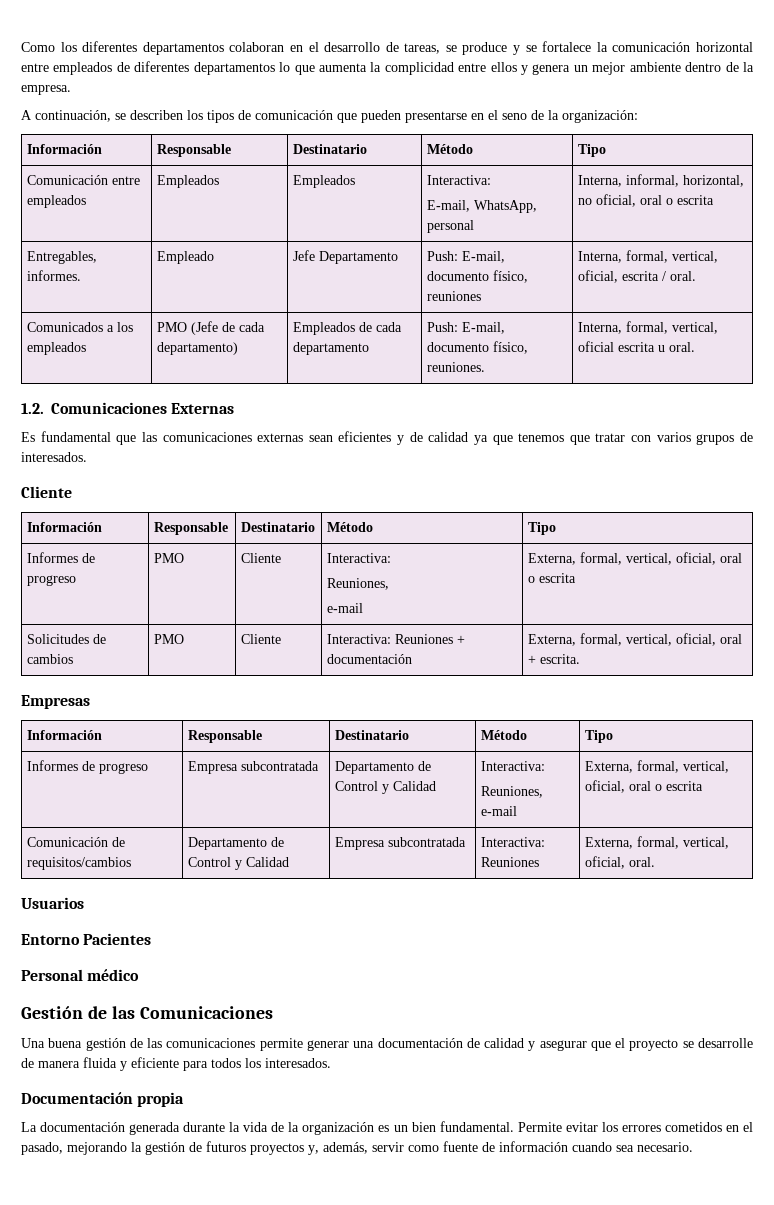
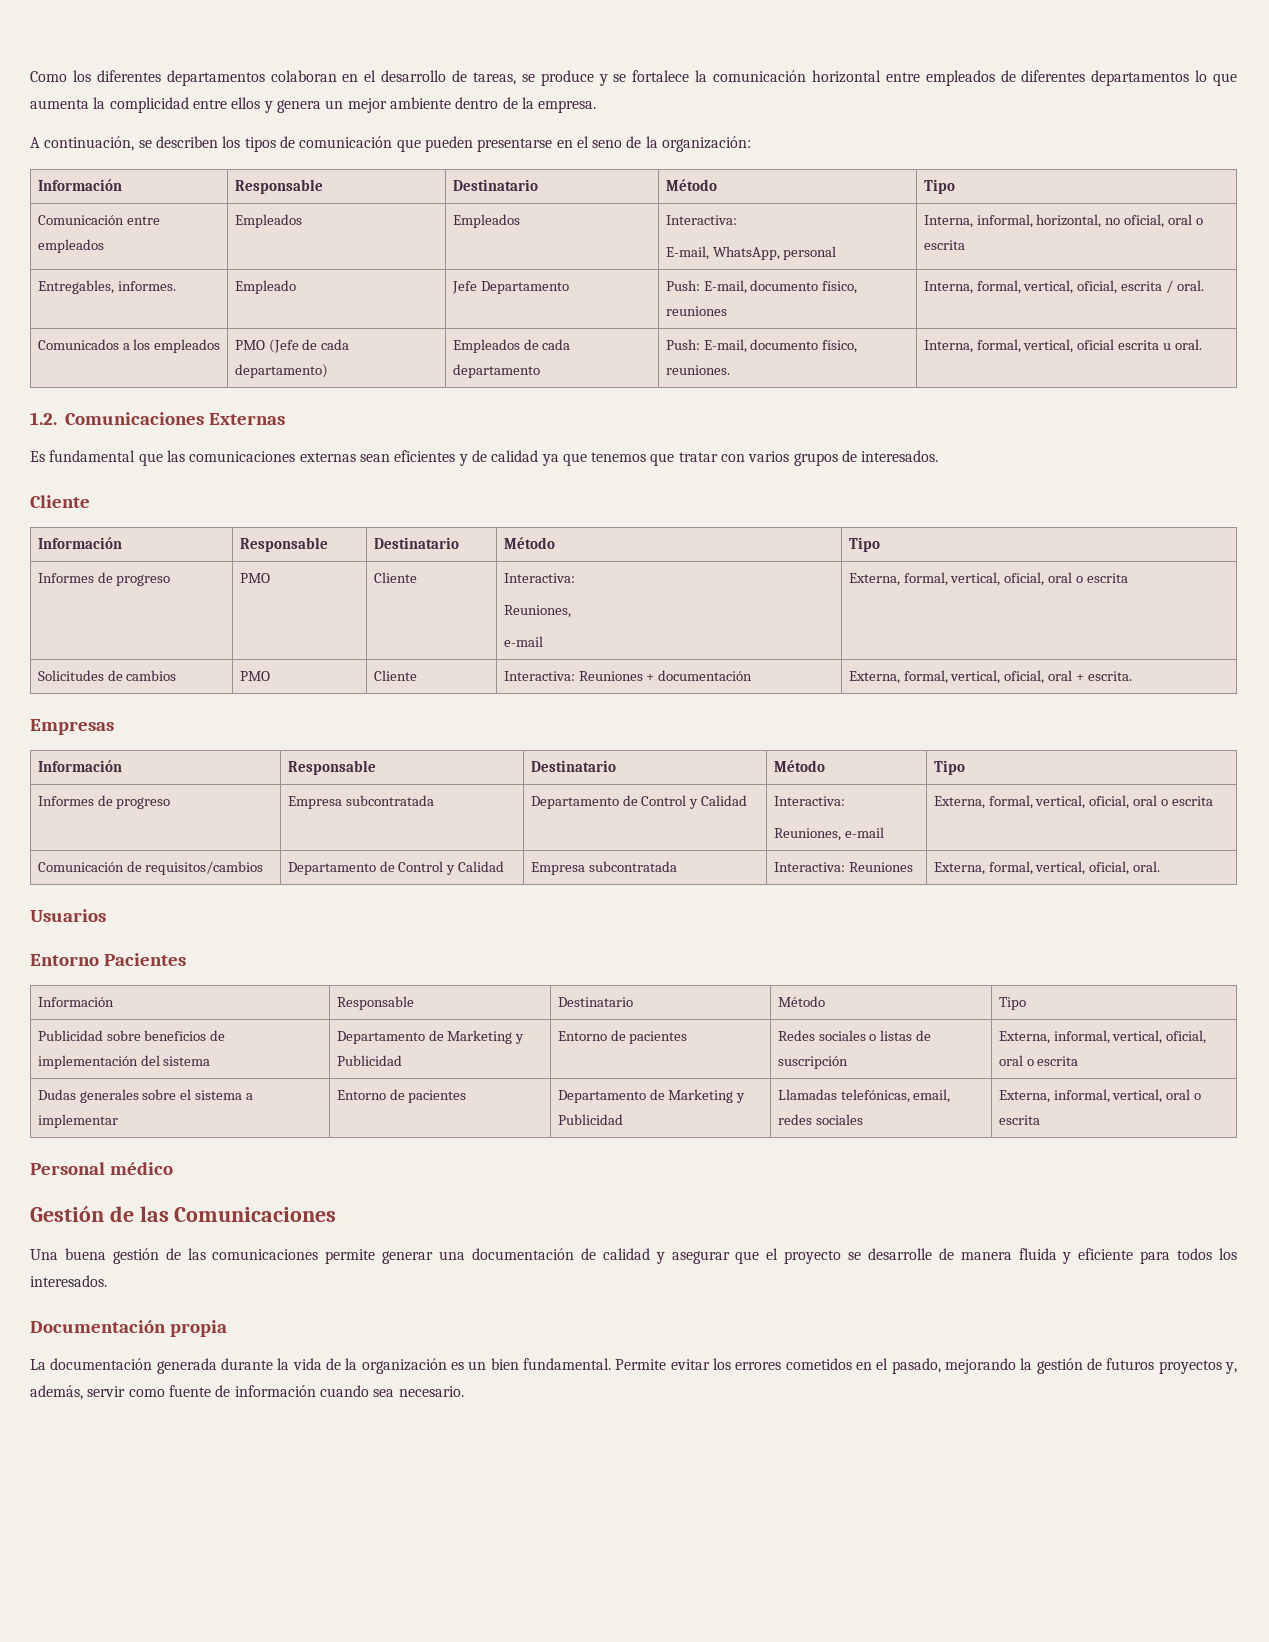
(152, 939) none -> [37,997,114,1007] [336,996,414,1010] [557,997,633,1007] [777,996,825,1007] [998,997,1026,1010] [37,1030,226,1041] [37,1055,211,1069] [336,1030,525,1044] [336,1055,402,1066] [557,1030,688,1044] [777,1030,932,1041] [777,1056,848,1069] [998,1030,1207,1044] [998,1055,1079,1066] [37,1089,254,1103] [37,1114,118,1128] [336,1089,467,1103] [557,1089,746,1103] [557,1114,623,1125] [777,1089,951,1103] [777,1114,863,1125] [998,1089,1202,1103] [998,1115,1040,1125] // Información | Responsable | Destinatario | Método | Tipo // Publicidad sobre beneficios de implementación del sistema | Departamento de Marketing y Publicidad | Entorno de pacientes | Redes sociales o listas de suscripción | Externa, informal, vertical, oficial, oral o escrita // Dudas generales sobre el sistema a implementar | Entorno de pacientes | Departamento de Marketing y Publicidad | Llamadas telefónicas, email, redes sociales | Externa, informal, vertical, oral o escrita

